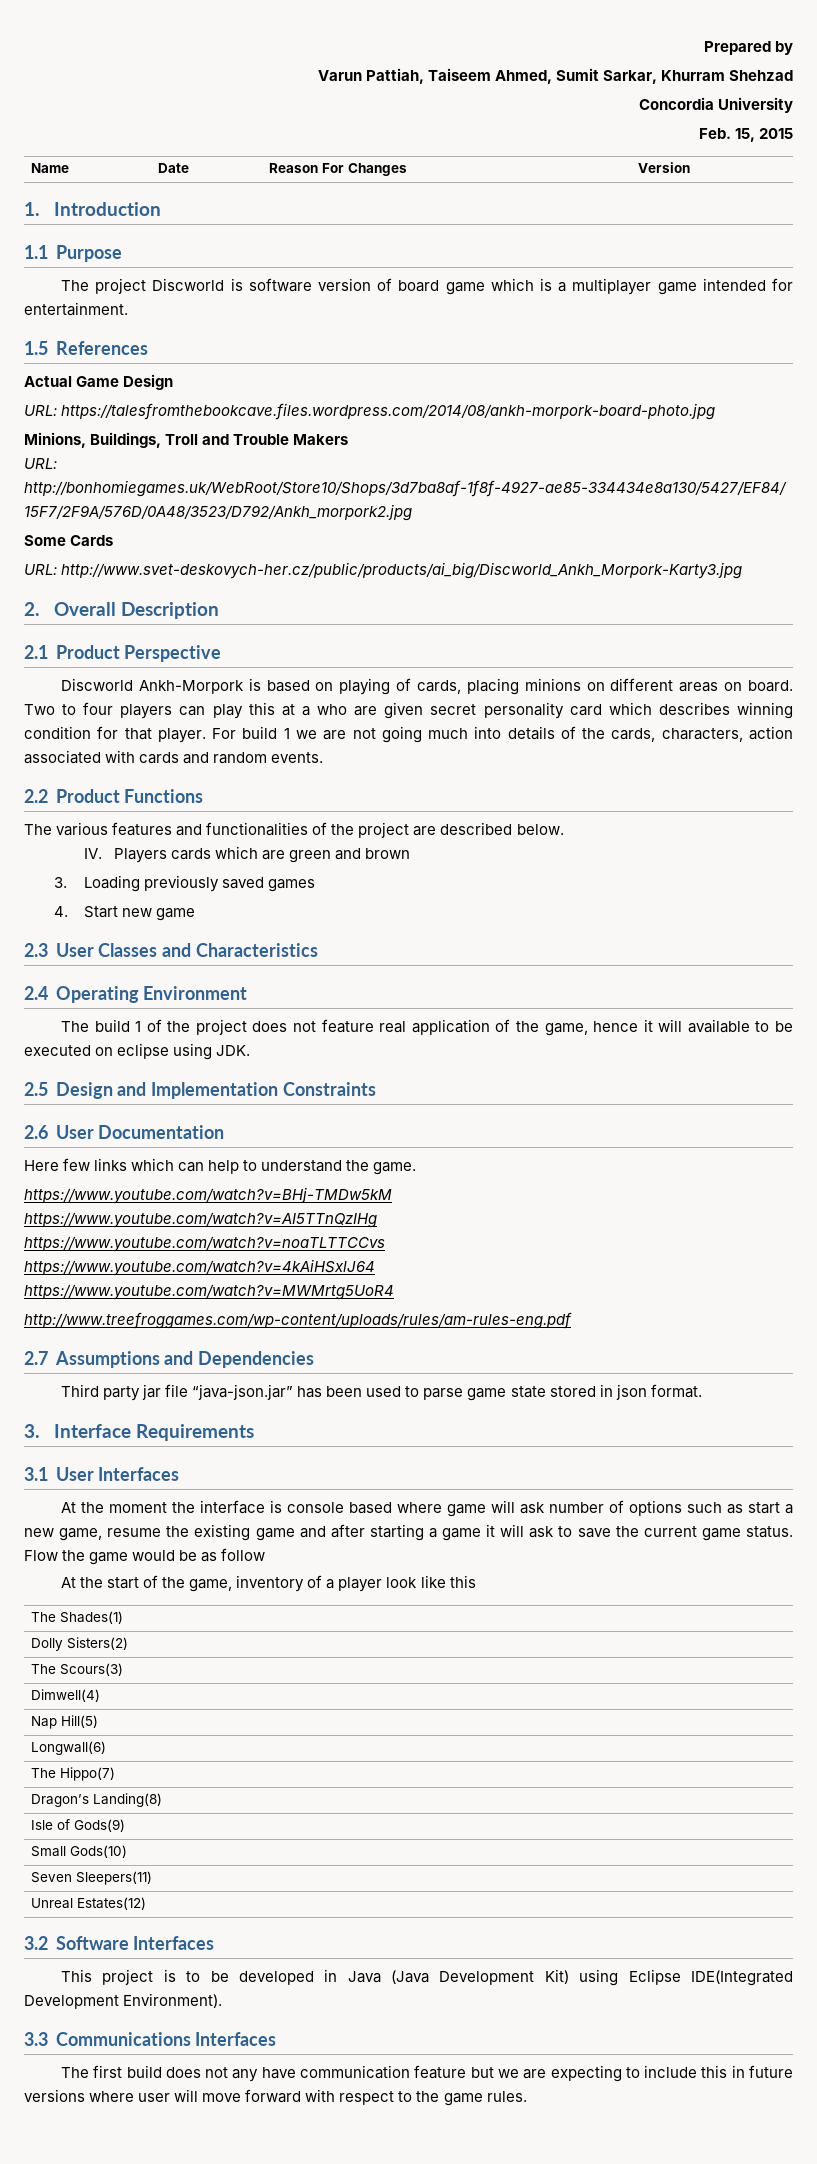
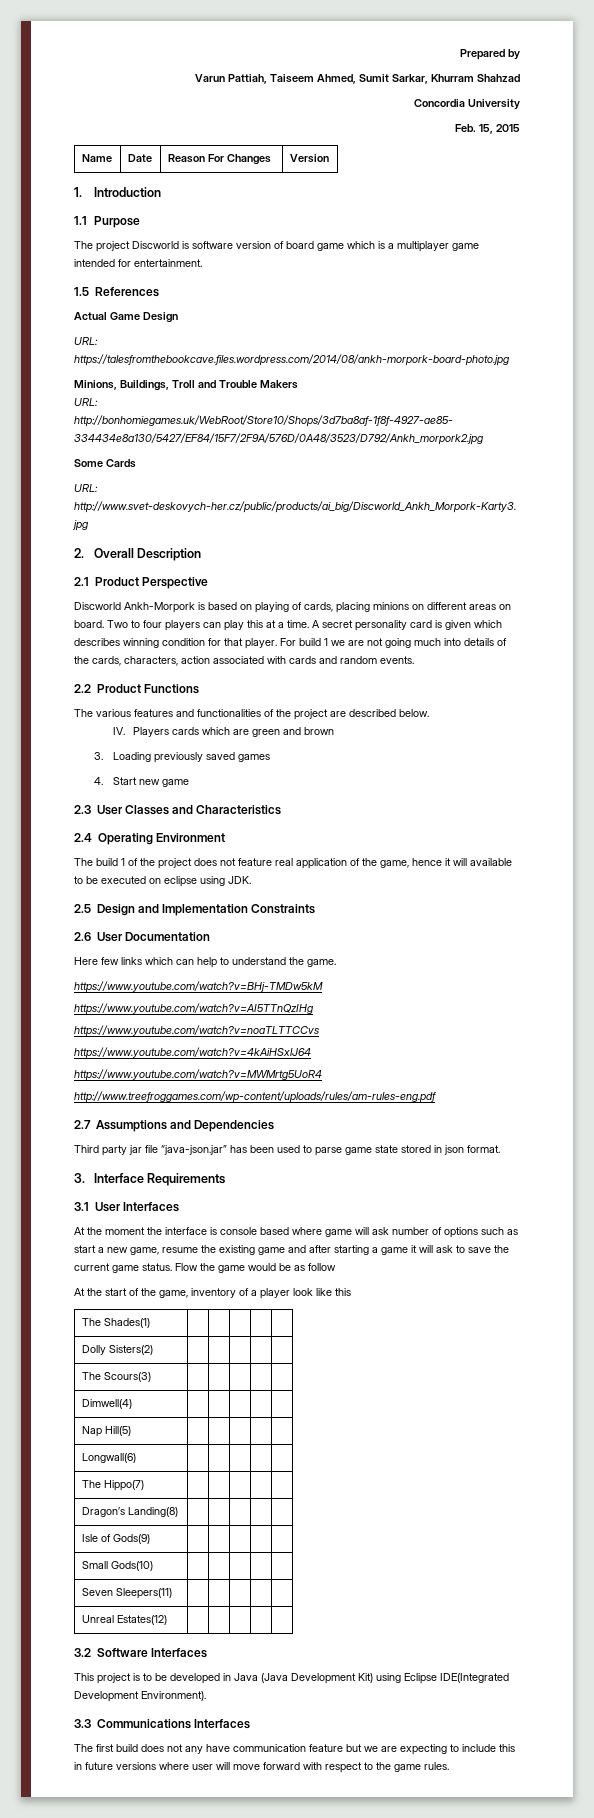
[728,70,793,81] Shehzad -> [477,74,520,82] Shahzad
[317,702,424,719] who are given -> [287,620,320,628] time. A
(602, 710) none -> [435,620,471,630] is given

